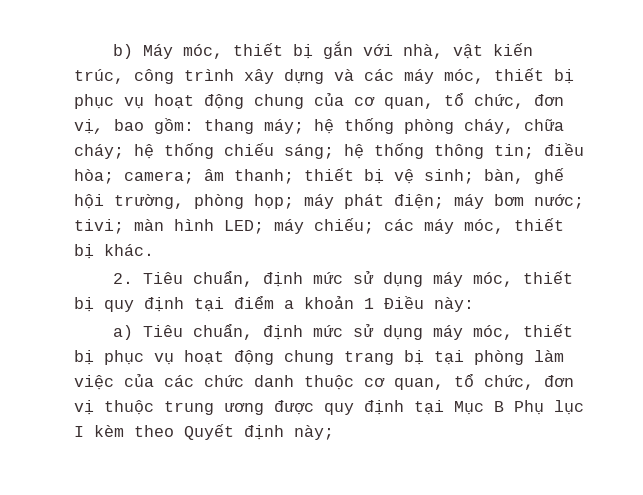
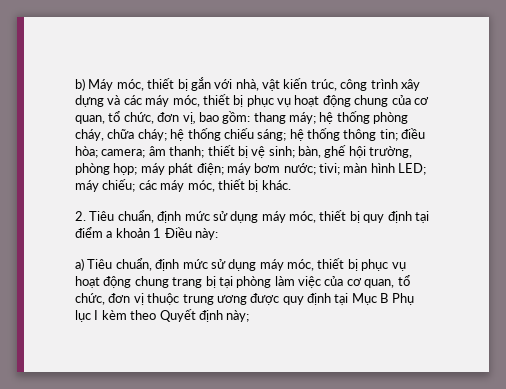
[164,375,354,390] các chức danh thuộc -> (344, 281) none

